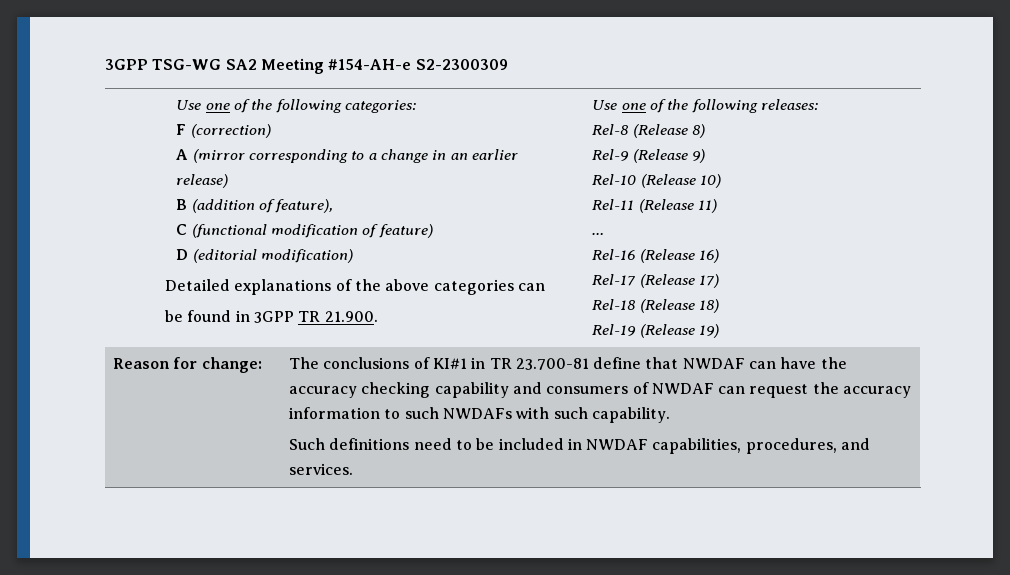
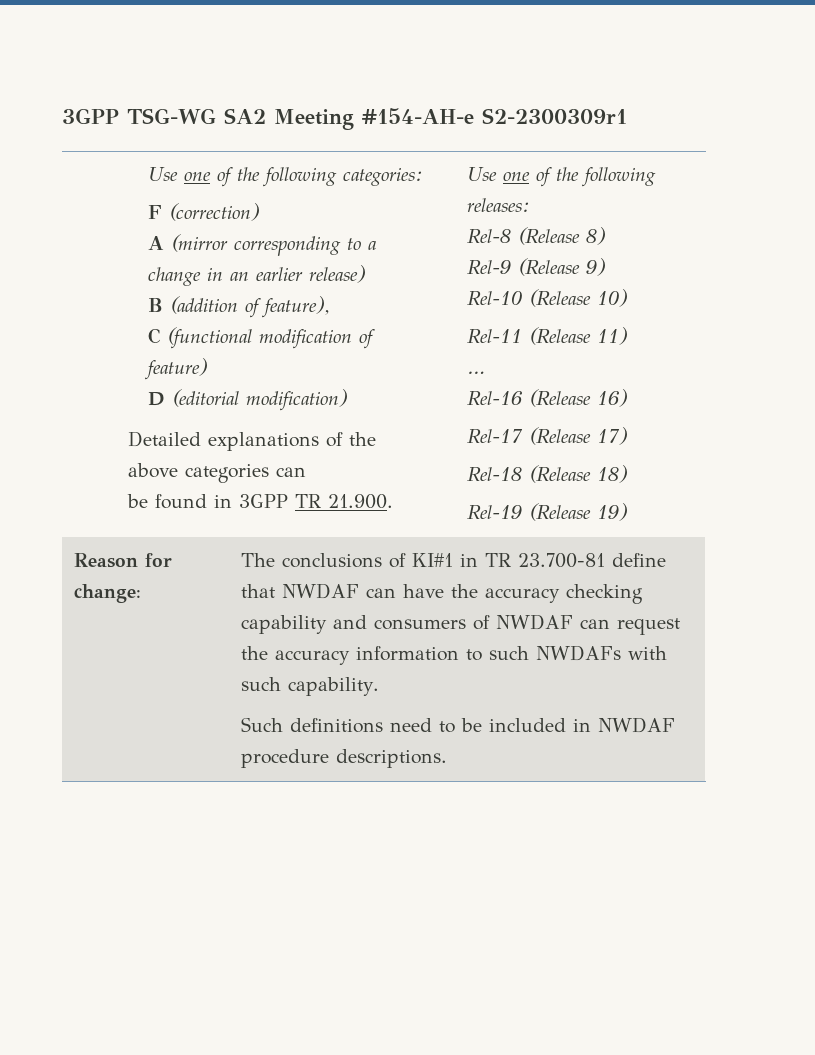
[415,59,508,70] S2-2300309 -> [482,108,627,124] S2-2300309r1
[652,438,871,454] [288,463,353,475] capabilities, procedures, and services. -> [240,749,447,768] procedure descriptions.

